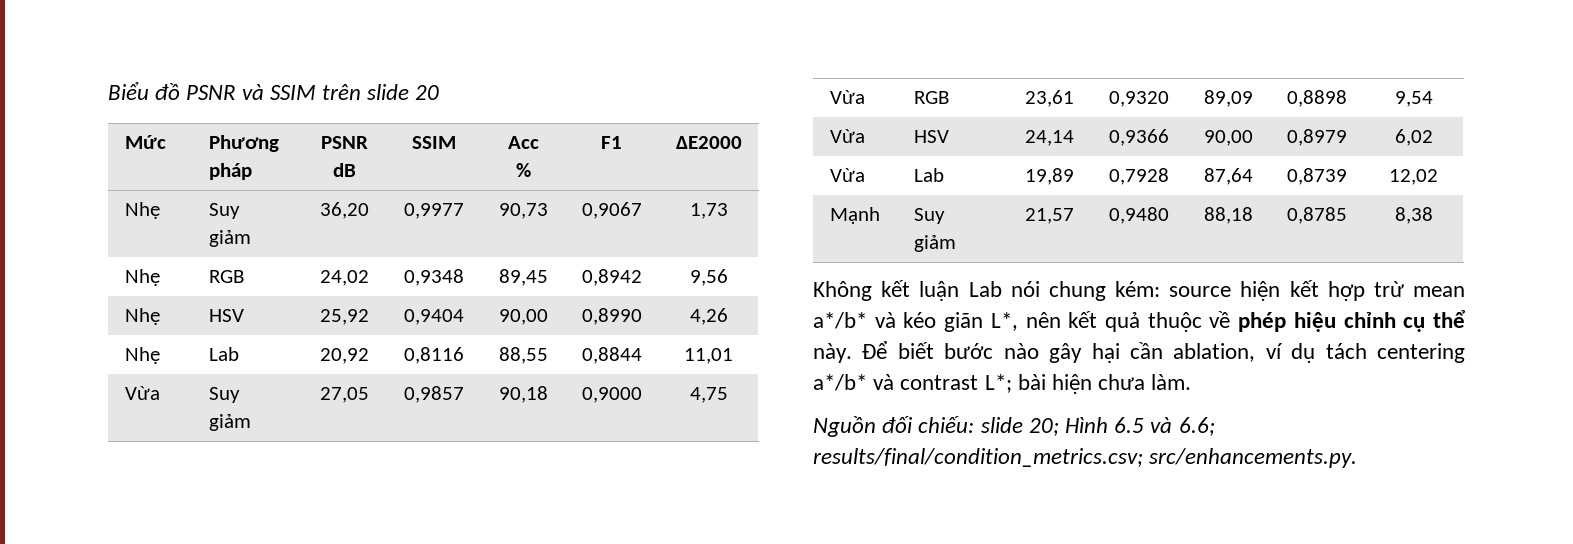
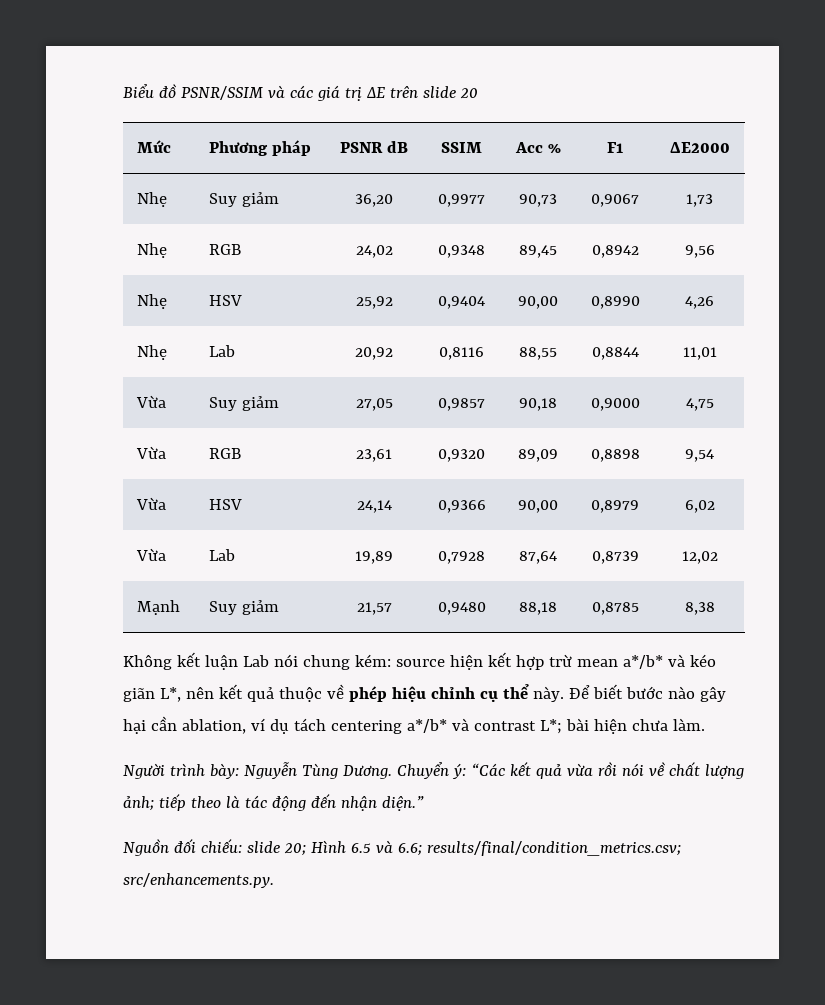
[186,84,316,100] PSNR và SSIM -> [180,85,385,101] PSNR/SSIM và các giá trị ΔE
(1192, 382) none -> [123,762,744,779] [123,794,424,811] // Người trình bày: Nguyễn Tùng Dương. Chuyển ý: “Các kết quả vừa rồi nói về chất lượng ảnh; tiếp theo là tác động đến nhận diện.”

